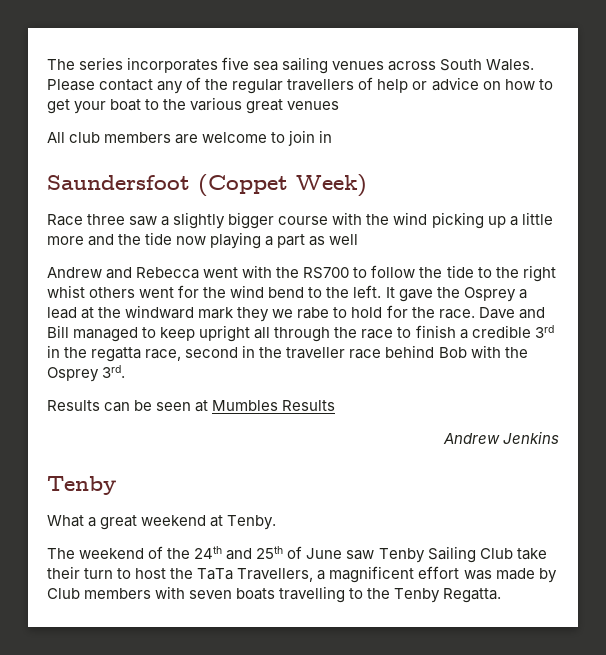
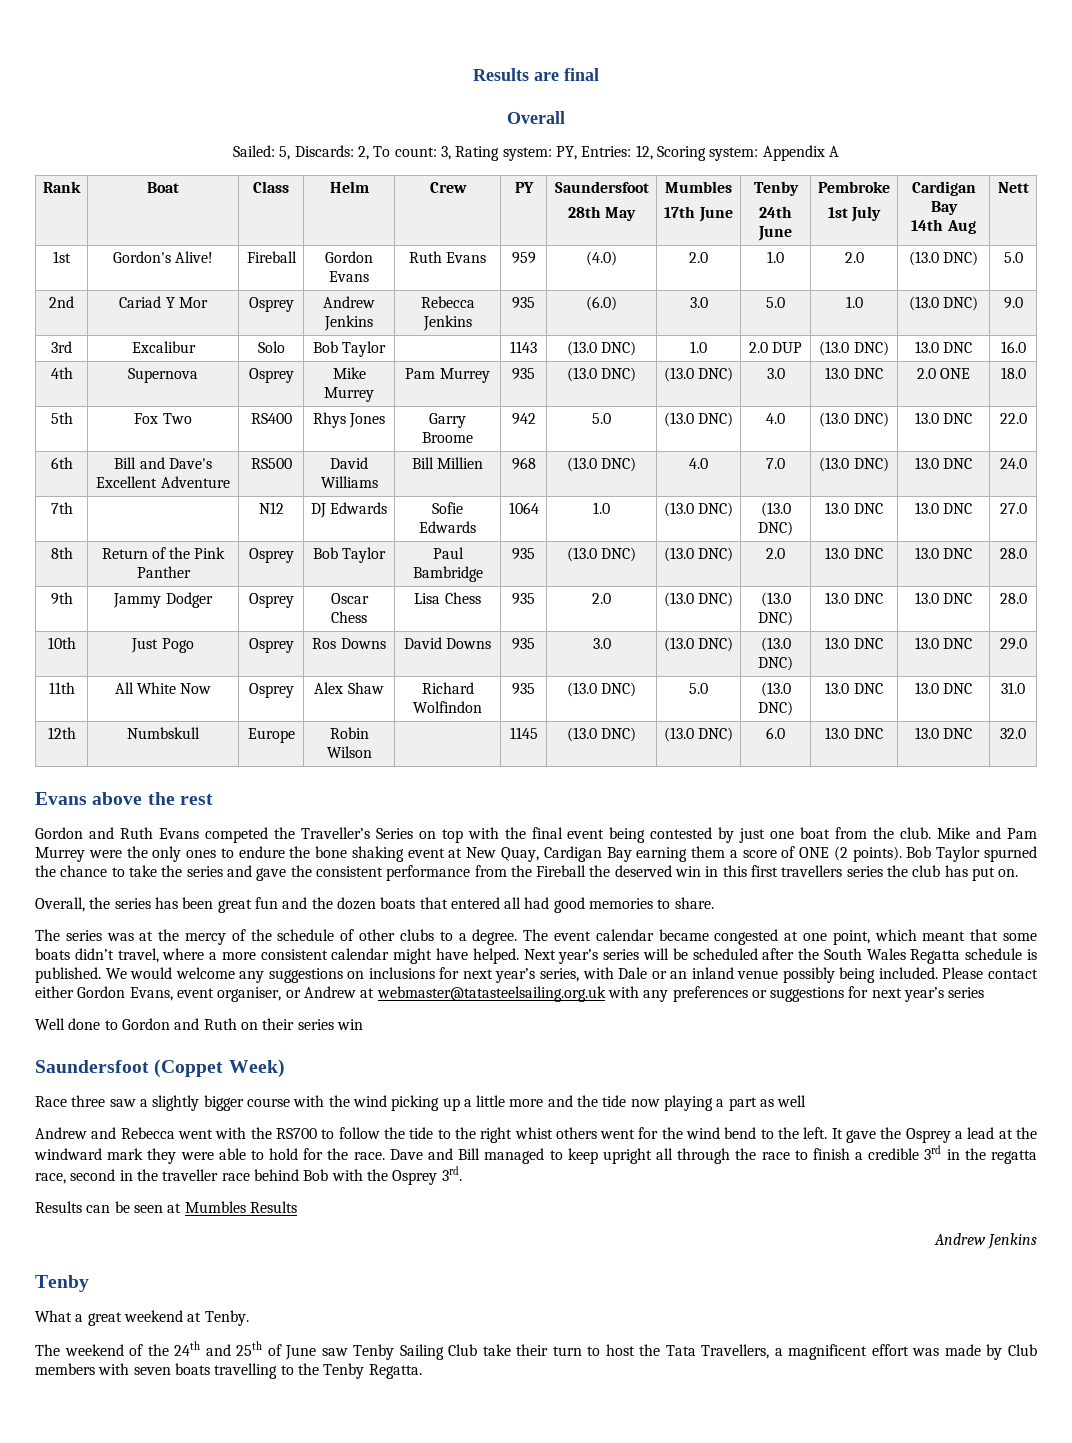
[47,57,535,74] [47,77,553,94] [47,97,340,114] [47,130,333,146] The series incorporates five sea sailing venues across South Wales. Please contact any of the regular travellers of help or advice on how to get your boat to the various great venues // All club members are welcome to join in -> [473,68,599,81] [507,111,565,124] [233,145,839,161] [43,181,81,193] [147,182,179,193] [253,181,289,193] [329,181,369,193] [429,182,467,193] [514,182,534,193] [554,181,649,193] [567,206,637,221] [665,181,732,193] [664,206,733,222] [753,181,799,196] [759,206,792,218] [758,226,792,241] [818,181,890,193] [827,206,882,222] [911,181,976,196] [930,201,958,215] [911,219,976,234] [997,182,1029,193] [53,251,71,263] [112,251,214,263] [246,251,297,263] [325,251,373,263] [329,271,369,282] [408,251,487,263] [511,252,536,264] [586,251,617,266] [689,252,708,263] [767,251,784,263] [844,252,864,263] [908,251,979,266] [1003,252,1023,263] [49,296,74,308] [119,296,208,308] [248,297,294,312] [323,296,375,308] [324,315,373,331] [420,296,475,308] [422,315,472,331] [512,297,535,309] [586,296,617,311] [689,297,708,308] [766,297,785,308] [845,296,863,308] [908,296,979,311] [1003,297,1023,309] [51,341,72,353] [131,341,196,353] [257,341,285,353] [312,341,387,357] [510,341,537,353] [566,341,637,356] [690,341,707,353] [748,342,803,353] [819,341,889,356] [914,341,973,353] [1000,341,1026,353] [50,367,73,379] [128,368,198,383] [248,368,294,383] [332,367,366,379] [324,387,374,402] [405,368,490,383] [512,368,535,380] [566,367,637,382] [663,367,734,382] [766,368,785,379] [825,367,883,379] [916,368,971,379] [1000,367,1026,379] [50,412,73,424] [134,413,192,424] [250,413,292,424] [312,412,386,428] [429,413,466,428] [422,432,473,443] [511,413,536,425] [592,413,611,424] [663,412,734,427] [766,413,785,424] [819,412,889,427] [914,412,973,424] [999,413,1027,424] [50,457,73,469] [114,457,212,469] [96,476,230,488] [250,458,292,469] [330,457,368,469] [320,476,378,488] [411,457,484,469] [511,457,536,470] [566,457,637,472] [689,458,708,469] [766,458,785,469] [819,457,889,472] [914,457,973,469] [999,458,1027,469] [50,502,73,514] [258,502,284,514] [310,502,388,518] [432,502,463,514] [419,521,476,533] [508,502,539,514] [593,502,610,514] [663,502,734,517] [760,502,791,517] [758,521,793,536] [825,502,883,514] [914,502,973,514] [999,503,1027,514] [50,547,73,559] [101,547,226,559] [136,566,191,578] [248,548,294,563] [312,547,387,563] [432,547,464,559] [412,566,483,582] [512,548,535,560] [566,547,637,562] [663,547,734,562] [766,548,785,559] [825,547,883,559] [914,547,973,559] [999,548,1027,559] [50,592,73,605] [113,592,213,608] [248,593,294,608] [330,593,369,604] [331,611,367,623] [414,592,481,604] [512,593,535,605] [592,593,611,604] [663,592,734,607] [760,592,791,607] [758,611,793,626] [825,592,883,604] [914,592,973,604] [999,593,1027,604] [47,637,76,649] [131,638,194,653] [248,638,294,653] [312,638,386,649] [403,637,492,649] [512,638,535,650] [592,638,611,649] [663,637,734,652] [760,637,791,652] [758,656,793,671] [825,637,883,649] [914,637,973,649] [999,638,1027,650] [48,682,75,694] [114,682,212,694] [248,683,294,698] [314,682,384,694] [421,682,474,694] [413,701,482,713] [512,683,535,695] [566,682,637,697] [689,683,708,694] [760,682,791,697] [758,701,793,716] [825,682,883,694] [914,682,973,694] [1001,682,1025,694] [47,727,76,739] [127,727,200,739] [247,728,295,743] [329,727,369,739] [326,746,372,758] [509,727,538,739] [566,727,637,742] [663,727,734,742] [766,727,785,739] [825,727,883,739] [914,727,973,739] [1000,728,1026,739] [35,792,213,805] [35,827,1038,843] [35,846,1037,862] [35,865,1019,881] [35,897,714,913] [35,929,1037,945] [35,948,1037,964] [35,967,1038,983] [35,986,985,1002] [35,1018,363,1030] Results are final // Overall // Sailed: 5, Discards: 2, To count: 3, Rating system: PY, Entries: 12, Scoring system: Appendix A // Rank | Boat | Class | Helm | Crew | PY | Saundersfoot // 28th May | Mumbles // 17th June | Tenby // 24th June | Pembroke // 1st July | Cardigan Bay // 14th Aug | Nett // 1st | Gordon's Alive! | Fireball | Gordon Evans | Ruth Evans | 959 | (4.0) | 2.0 | 1.0 | 2.0 | (13.0 DNC) | 5.0 // 2nd | Cariad Y Mor | Osprey | Andrew Jenkins | Rebecca Jenkins | 935 | (6.0) | 3.0 | 5.0 | 1.0 | (13.0 DNC) | 9.0 // 3rd | Excalibur | Solo | Bob Taylor | | 1143 | (13.0 DNC) | 1.0 | 2.0 DUP | (13.0 DNC) | 13.0 DNC | 16.0 // 4th | Supernova | Osprey | Mike Murrey | Pam Murrey | 935 | (13.0 DNC) | (13.0 DNC) | 3.0 | 13.0 DNC | 2.0 ONE | 18.0 // 5th | Fox Two | RS400 | Rhys Jones | Garry Broome | 942 | 5.0 | (13.0 DNC) | 4.0 | (13.0 DNC) | 13.0 DNC | 22.0 // 6th | Bill and Dave's Excellent Adventure | RS500 | David Williams | Bill Millien | 968 | (13.0 DNC) | 4.0 | 7.0 | (13.0 DNC) | 13.0 DNC | 24.0 // 7th | | N12 | DJ Edwards | Sofie Edwards | 1064 | 1.0 | (13.0 DNC) | (13.0 DNC) | 13.0 DNC | 13.0 DNC | 27.0 // 8th | Return of the Pink Panther | Osprey | Bob Taylor | Paul Bambridge | 935 | (13.0 DNC) | (13.0 DNC) | 2.0 | 13.0 DNC | 13.0 DNC | 28.0 // 9th | Jammy Dodger | Osprey | Oscar Chess | Lisa Chess | 935 | 2.0 | (13.0 DNC) | (13.0 DNC) | 13.0 DNC | 13.0 DNC | 28.0 // 10th | Just Pogo | Osprey | Ros Downs | David Downs | 935 | 3.0 | (13.0 DNC) | (13.0 DNC) | 13.0 DNC | 13.0 DNC | 29.0 // 11th | All White Now | Osprey | Alex Shaw | Richard Wolfindon | 935 | (13.0 DNC) | 5.0 | (13.0 DNC) | 13.0 DNC | 13.0 DNC | 31.0 // 12th | Numbskull | Europe | Robin Wilson | | 1145 | (13.0 DNC) | (13.0 DNC) | 6.0 | 13.0 DNC | 13.0 DNC | 32.0 // Evans above the rest // Gordon and Ruth Evans competed the Traveller’s Series on top with the final event being contested by just one boat from the club. Mike and Pam Murrey were the only ones to endure the bone shaking event at New Quay, Cardigan Bay earning them a score of ONE (2 points). Bob Taylor spurned the chance to take the series and gave the consistent performance from the Fireball the deserved win in this first travellers series the club has put on. // Overall, the series has been great fun and the dozen boats that entered all had good memories to share. // The series was at the mercy of the schedule of other clubs to a degree. The event calendar became congested at one point, which meant that some boats didn’t travel, where a more consistent calendar might have helped. Next year’s series will be scheduled after the South Wales Regatta schedule is published. We would welcome any suggestions on inclusions for next year’s series, with Dale or an inland venue possibly being included. Please contact either Gordon Evans, event organiser, or Andrew at webmaster@tatasteelsailing.org.uk with any preferences or suggestions for next year’s series // Well done to Gordon and Ruth on their series win
[272,307,330,319] we rabe -> [180,1148,246,1160] were able
[197,568,234,580] TaTa -> [665,1345,696,1356] Tata

